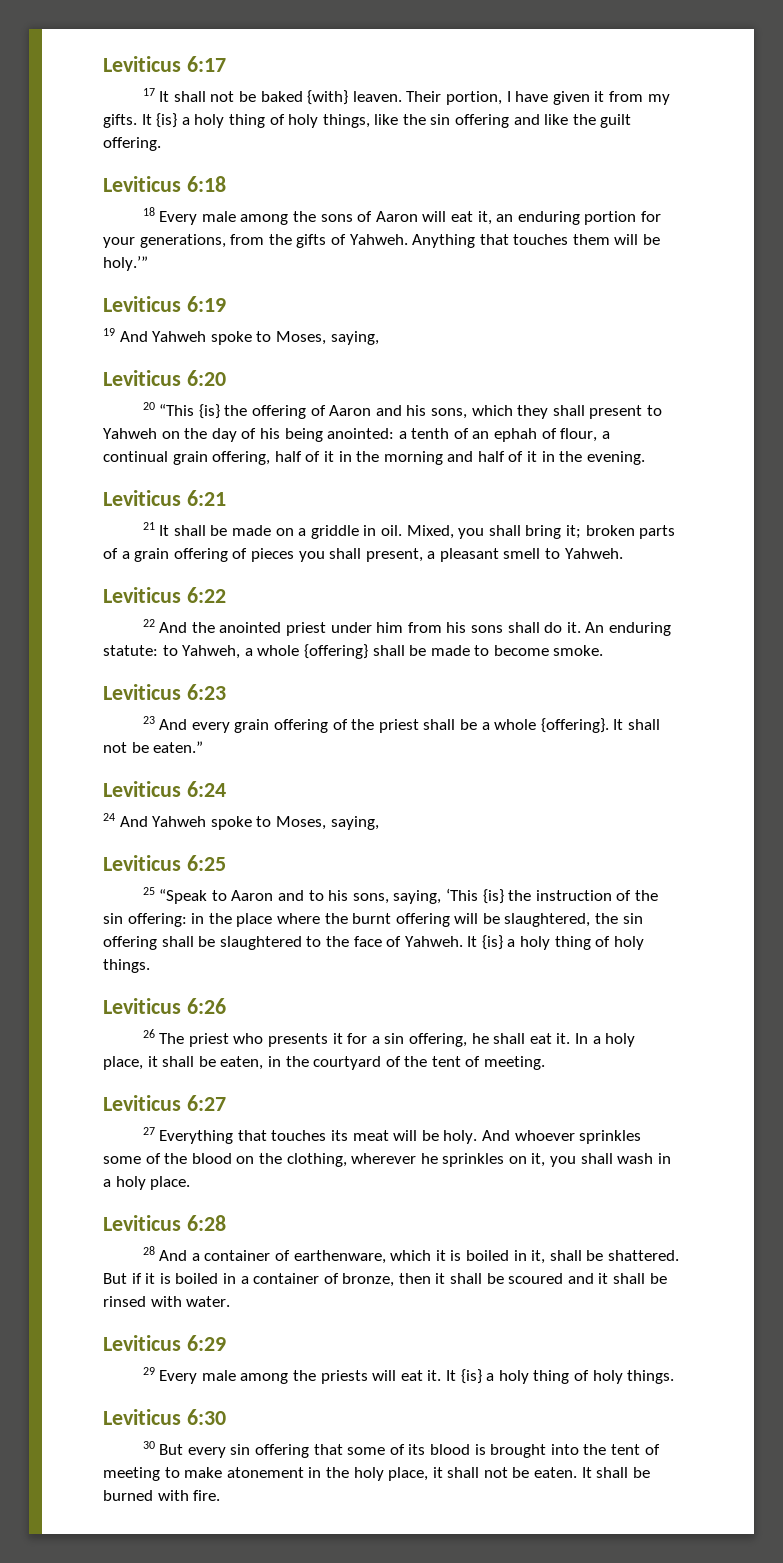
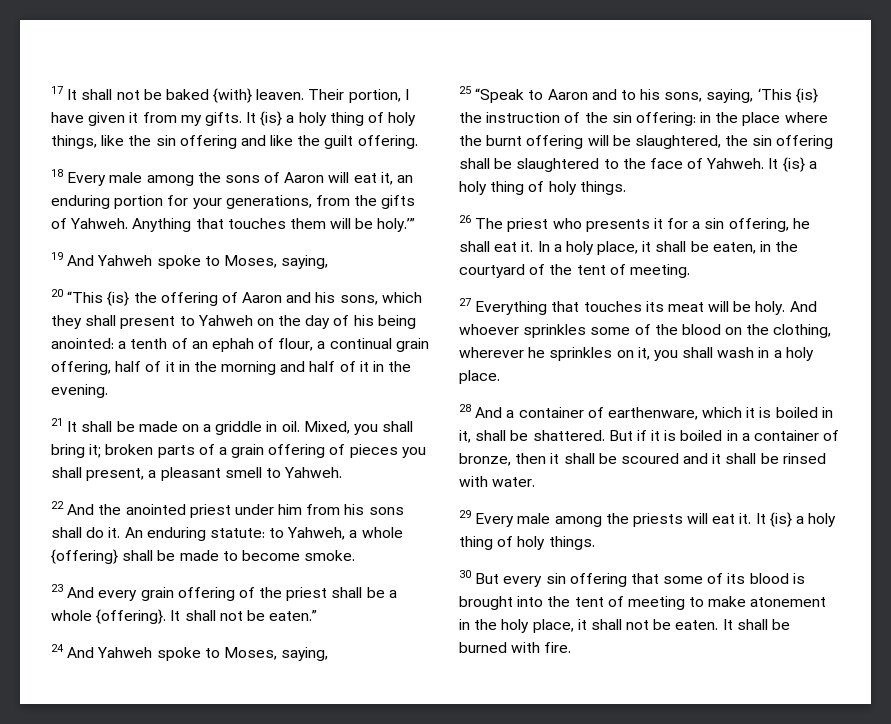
[103,56,226,72] Leviticus 6:17 // -> (51, 90) none
[103,176,226,192] // Leviticus 6:18 -> (418, 142) none
[103,296,226,312] // Leviticus 6:19 -> (416, 225) none
[103,370,226,386] // Leviticus 6:20 -> (329, 262) none
[103,490,226,506] // Leviticus 6:21 -> (108, 391) none
[103,587,226,603] // Leviticus 6:22 -> (343, 472) none
[103,684,226,700] // Leviticus 6:23 -> (356, 555) none
[103,781,226,797] // Leviticus 6:24 -> (318, 615) none
[103,855,226,871] // Leviticus 6:25 -> (329, 654) none
[103,998,226,1014] // Leviticus 6:26 -> (626, 188) none
[103,1095,226,1111] // Leviticus 6:27 -> (690, 271) none
[103,1215,226,1231] // Leviticus 6:28 -> (500, 377) none
[103,1335,226,1351] // Leviticus 6:29 -> (536, 482) none
[103,1409,226,1425] // Leviticus 6:30 -> (595, 543) none

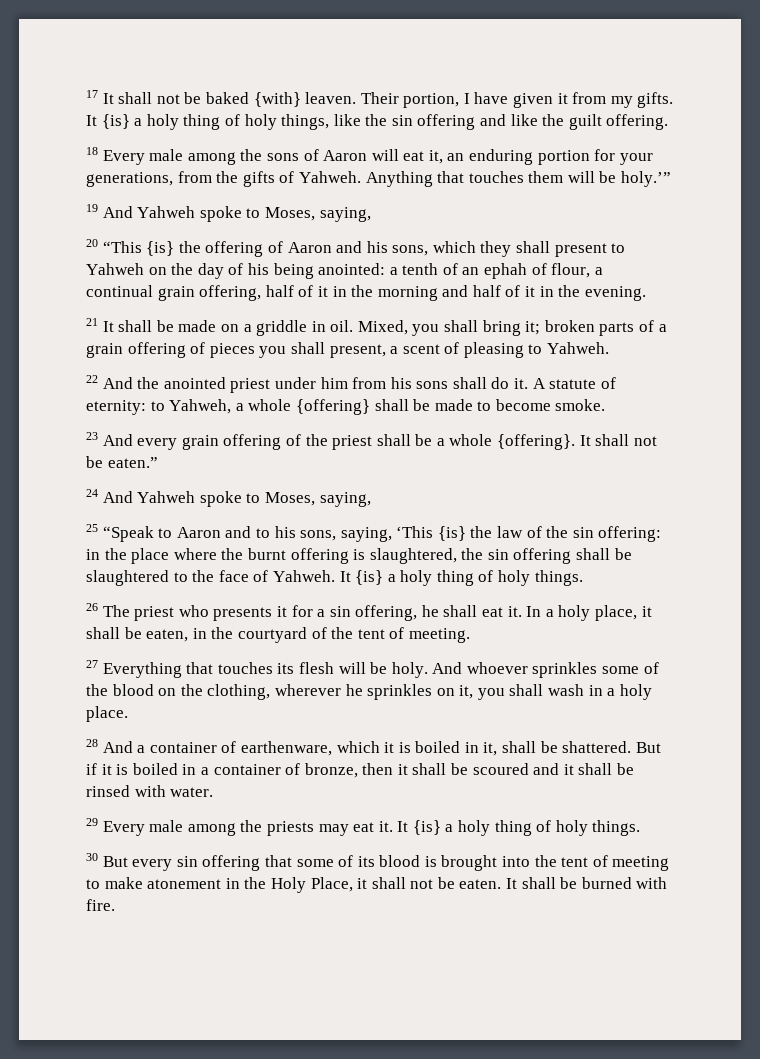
[160,467,262,481] pleasant smell -> [402,342,524,358] scent of pleasing
[124,527,265,541] An enduring statute: -> [532,377,616,389] [86,400,146,415] A statute of eternity:
[486,112,561,123] instruction -> [497,526,524,538] law
[587,135,631,146] will be -> [353,549,366,560] is
[667,302,704,312] meat -> [298,662,334,674] flesh
[687,513,709,524] will -> [318,824,349,836] may
[501,619,574,633] holy place, -> [270,877,353,893] Holy Place,

